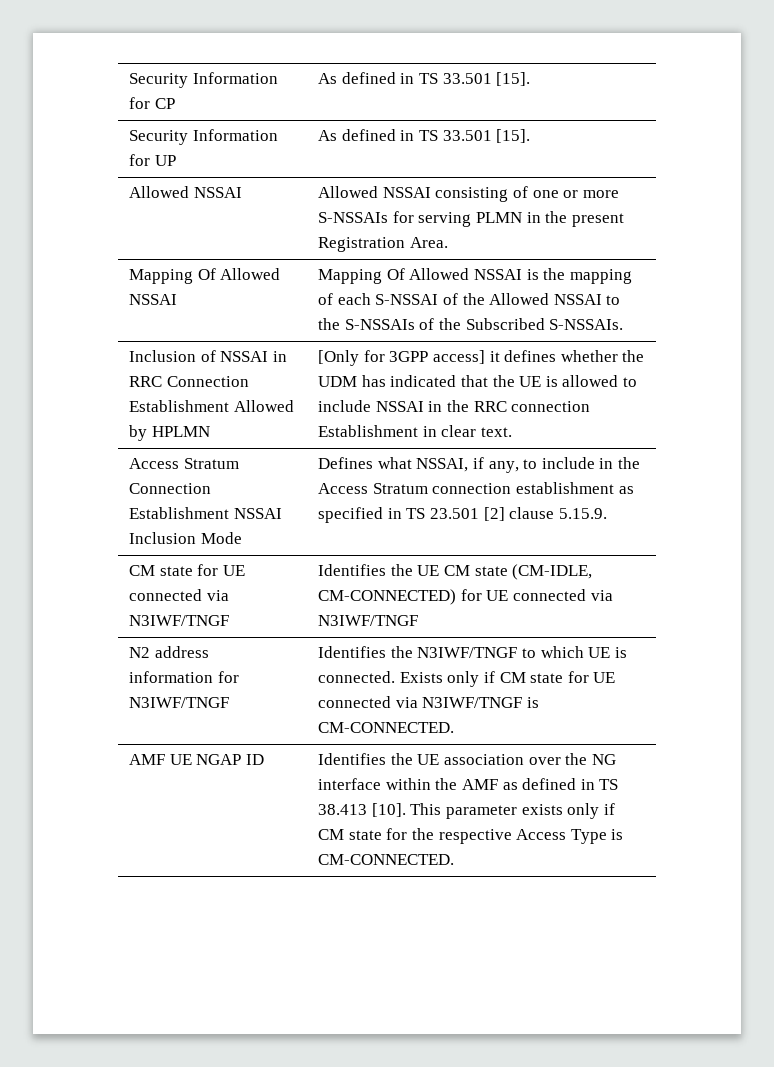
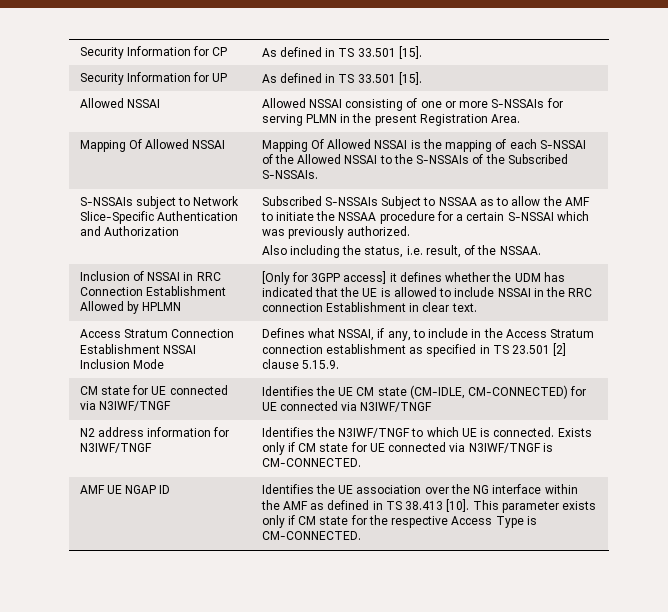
(624, 324) none -> [79,196,240,209] [79,211,238,224] [79,226,179,236] [261,196,590,209] [260,211,589,224] [261,226,411,239] [261,245,541,258] // S-NSSAIs subject to Network Slice-Specific Authentication and Authorization | Subscribed S-NSSAIs Subject to NSSAA as to allow the AMF to initiate the NSSAA procedure for a certain S-NSSAI which was previously authorized. // Also including the status, i.e. result, of the NSSAA.

